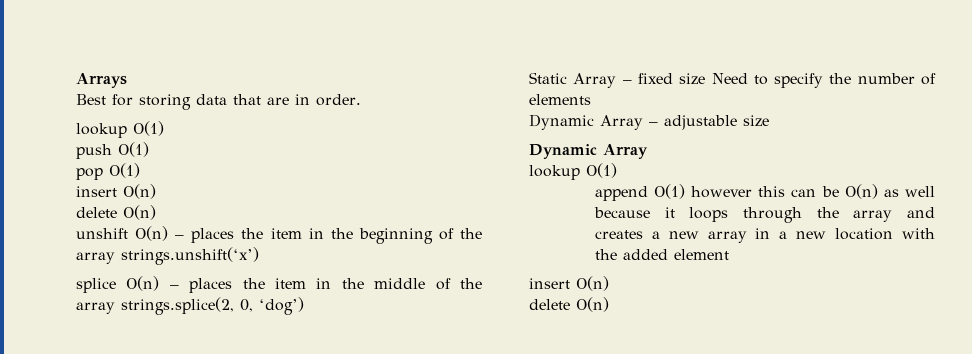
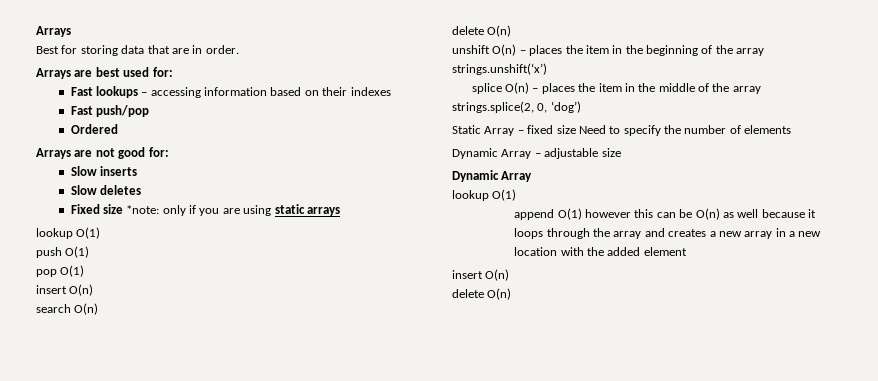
(361, 100) none -> [36,67,173,79] [70,86,391,98] [70,105,149,117] [70,124,118,134] [36,147,169,159] [70,166,137,176] [70,185,141,195] [70,204,340,216] // Arrays are best used for: // Fast lookups – accessing information based on their indexes // Fast push/pop // Ordered // Arrays are not good for: // Slow inserts // Slow deletes // Fixed size *note: only if you are using static arrays
(156, 191) none -> [36,303,99,315] // search O(n)

